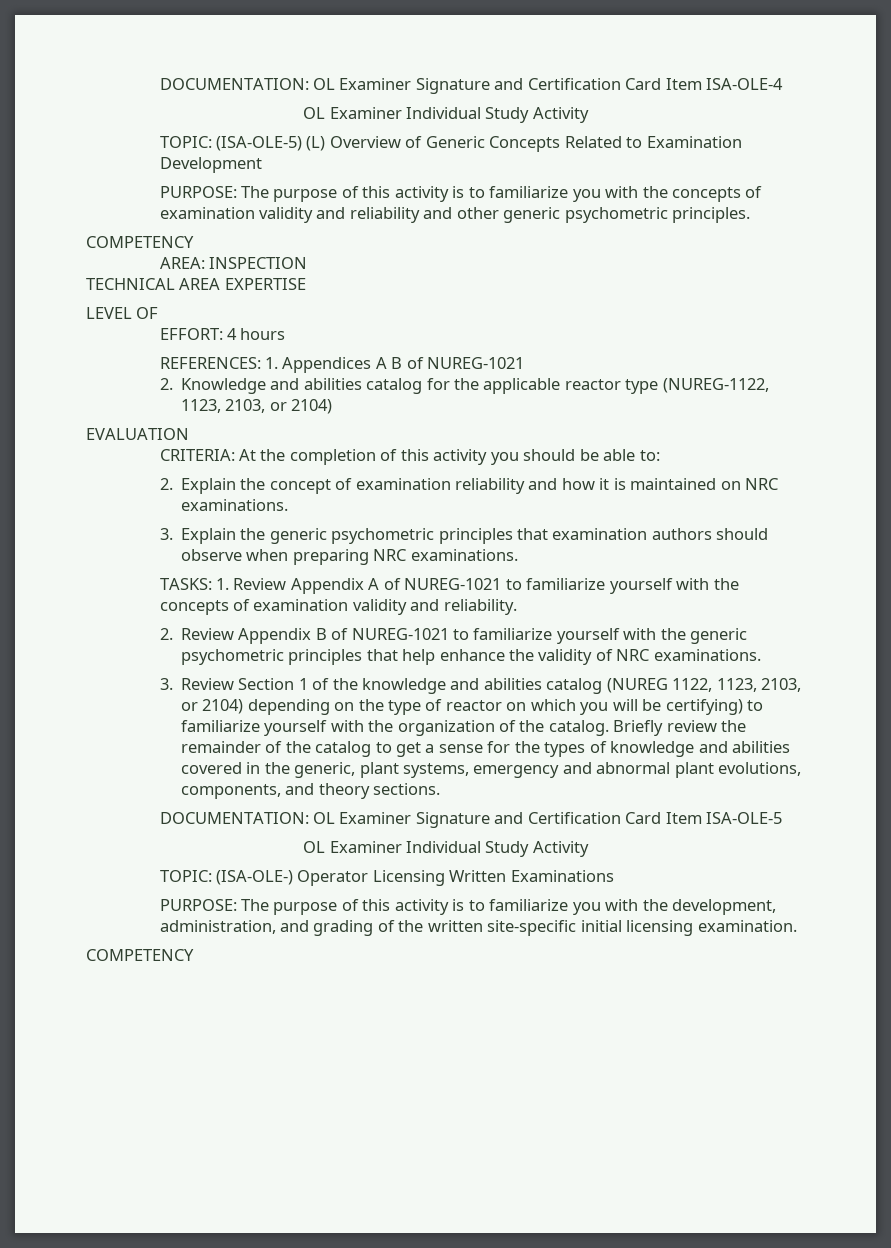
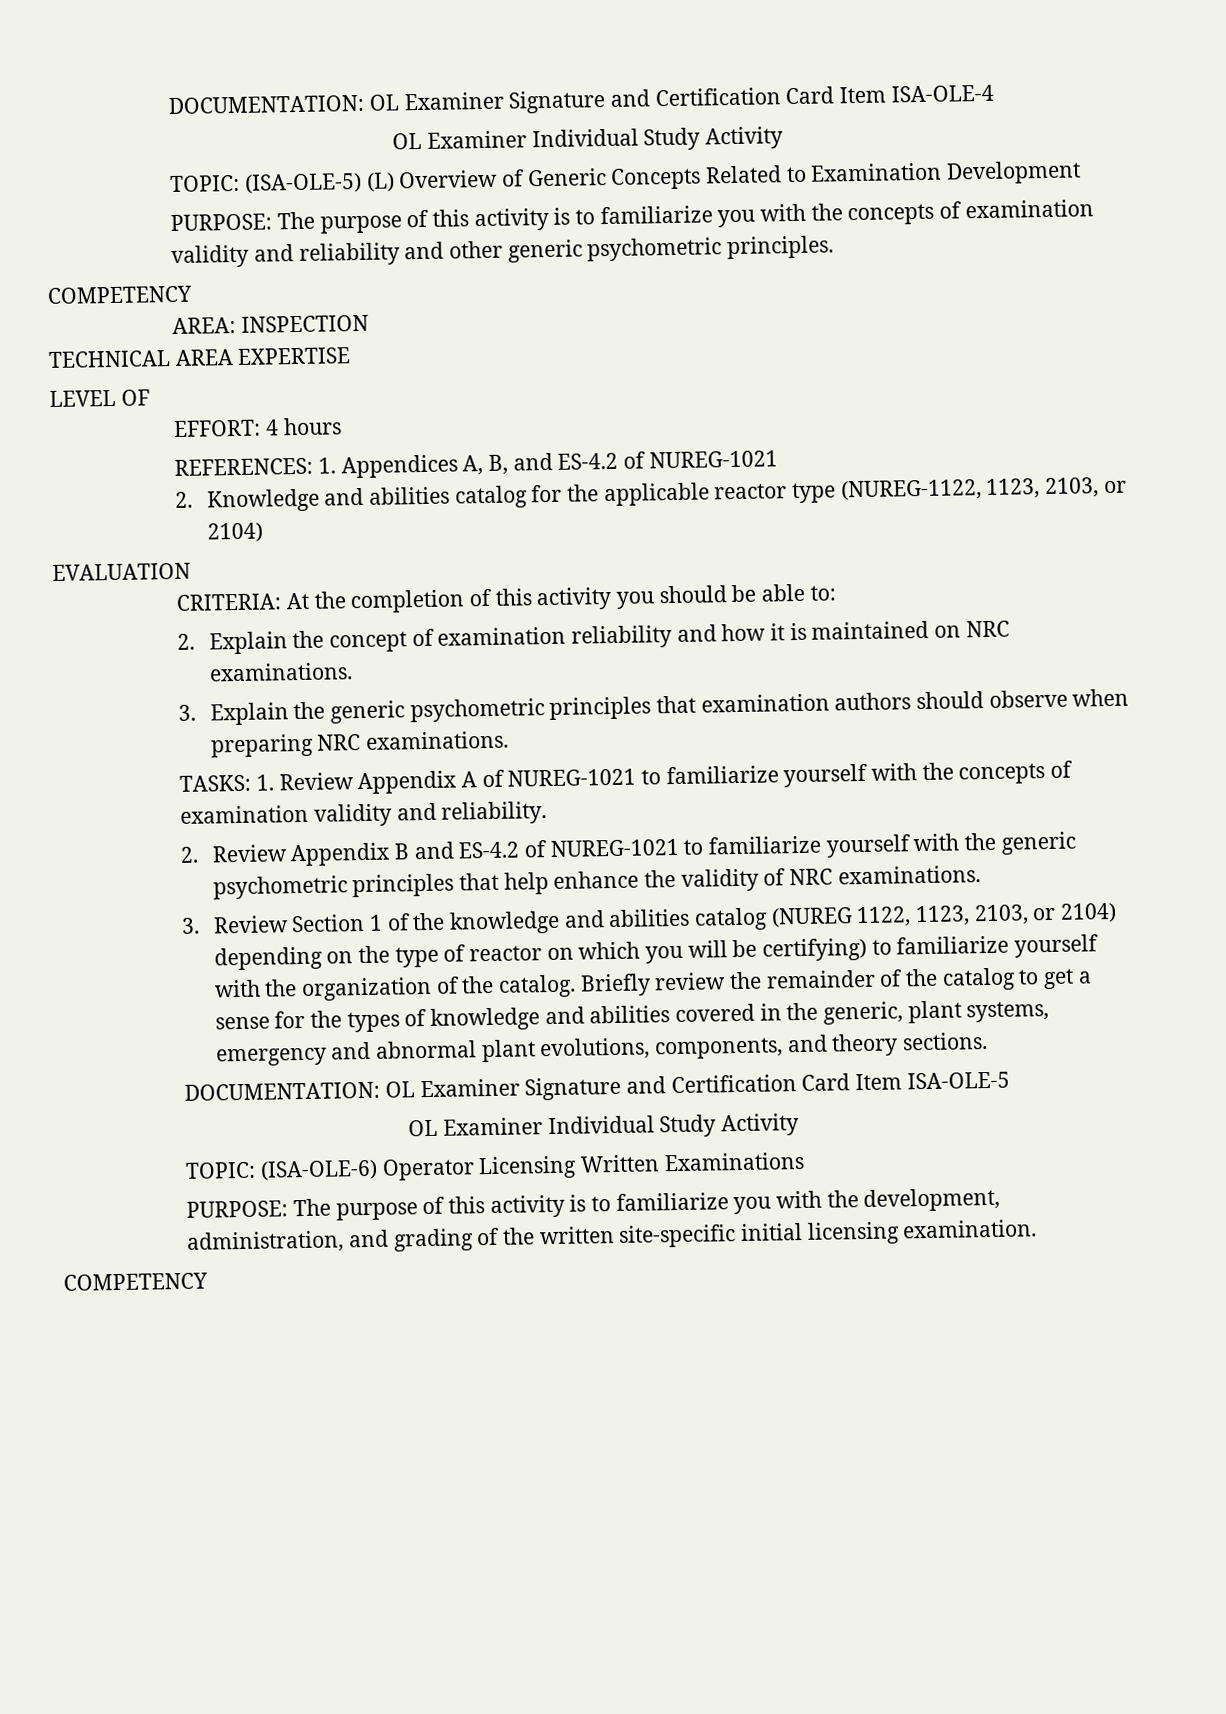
[375,357,403,369] A B -> [462,452,619,476] A, B, and ES-4.2
(327, 634) none -> [413,841,520,860] and ES-4.2
[215,870,293,885] (ISA-OLE-) -> [260,1159,379,1181] (ISA-OLE-6)

